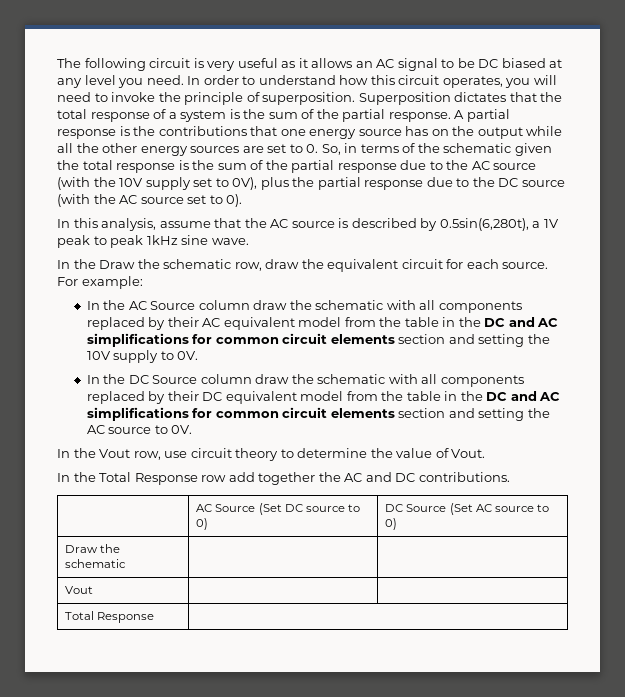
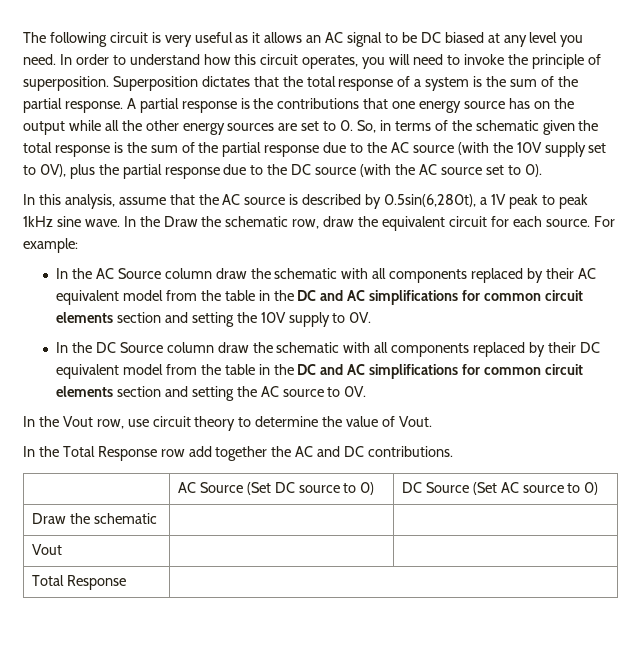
(249, 241) // -> (120, 223) none

